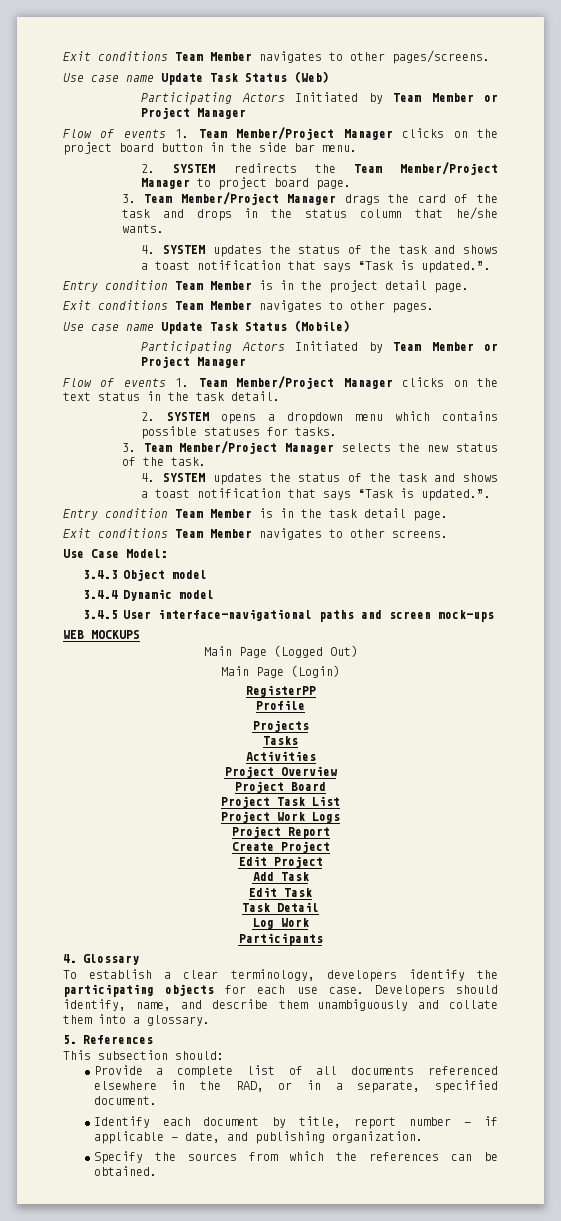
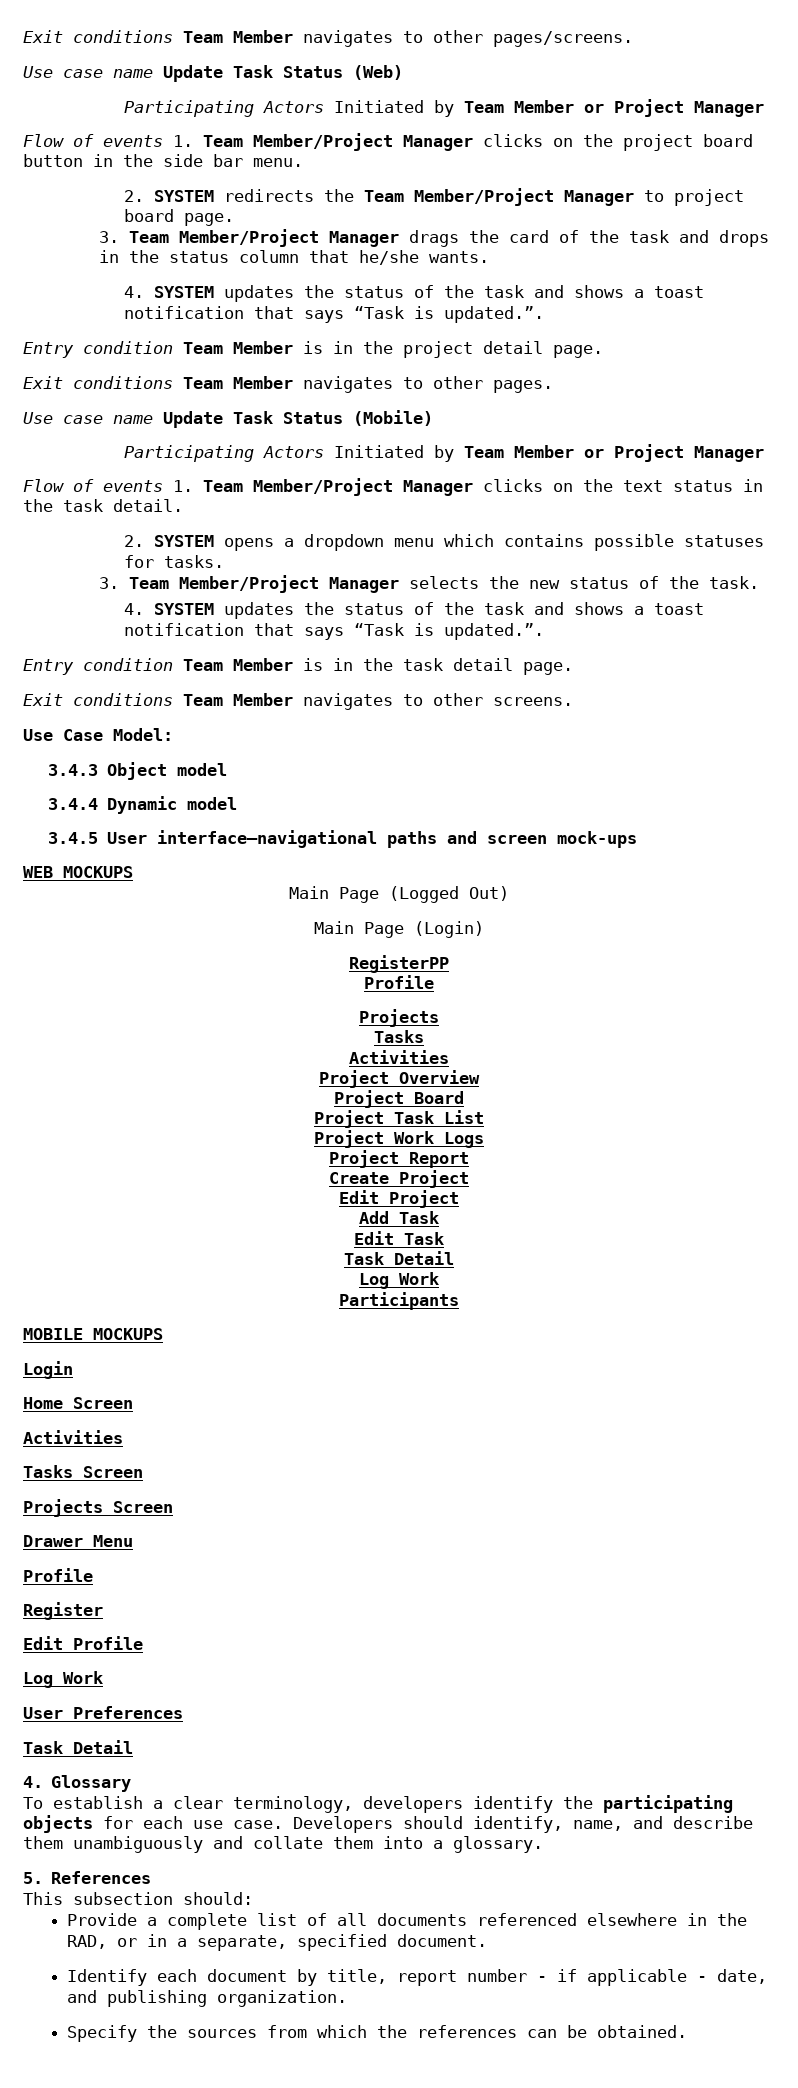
(323, 939) none -> [23,1328,163,1340] [23,1361,73,1379] [23,1397,133,1409] [23,1430,123,1444] [23,1465,143,1478] [23,1499,173,1517] [23,1535,133,1547] [23,1568,93,1582] [23,1602,103,1620] [23,1636,143,1650] [23,1671,103,1688] [23,1706,183,1719] [23,1740,133,1754] // MOBILE MOCKUPS // Login // Home Screen // Activities // Tasks Screen // Projects Screen // Drawer Menu // Profile // Register // Edit Profile // Log Work // User Preferences // Task Detail

